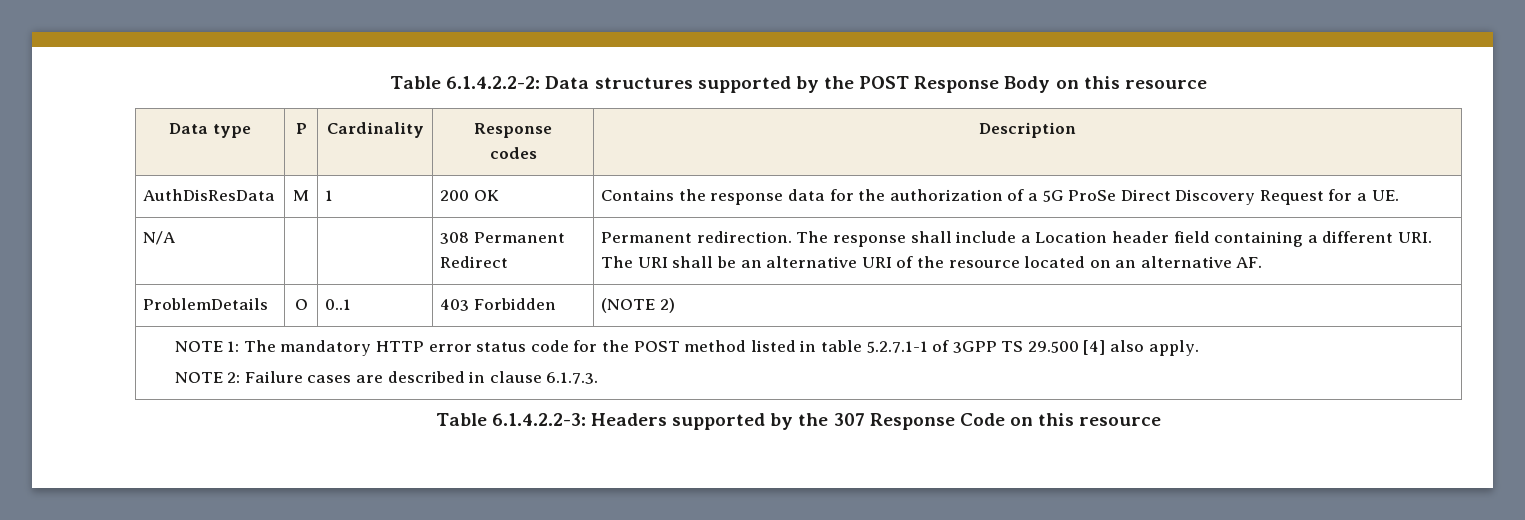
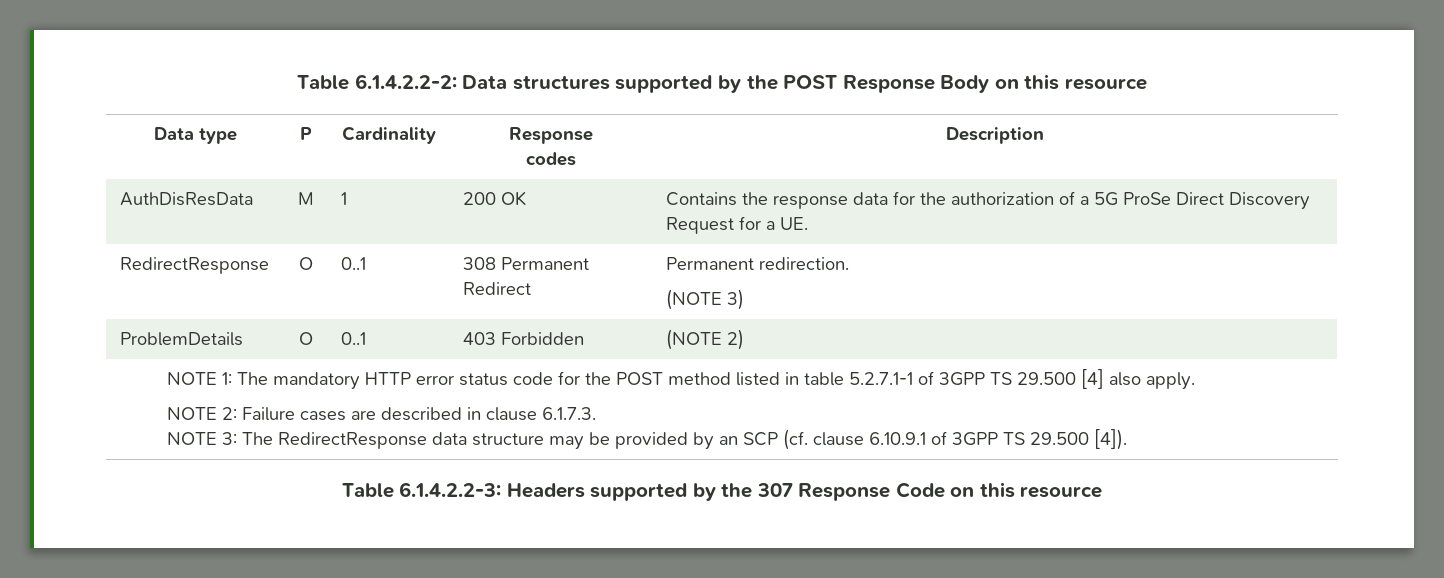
[143,231,176,245] N/A | | -> [119,257,269,274] [298,257,313,270] [340,257,366,270] RedirectResponse | O | 0..1
[796,231,1432,247] [601,256,1263,268] The response shall include a Location header field containing a different URI. The URI shall be an alternative URI of the resource located on an alternative AF. -> [665,289,744,310] // (NOTE 3)
(599, 378) none -> [167,429,1128,450] // NOTE 3: The RedirectResponse data structure may be provided by an SCP (cf. clause 6.10.9.1 of 3GPP TS 29.500 [4]).

